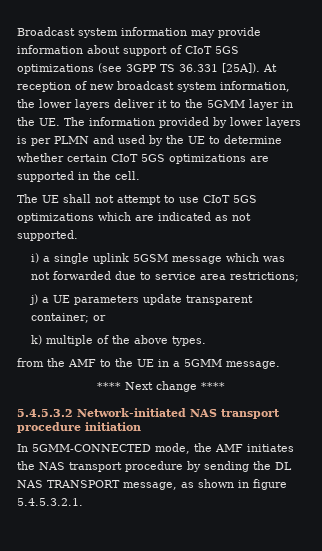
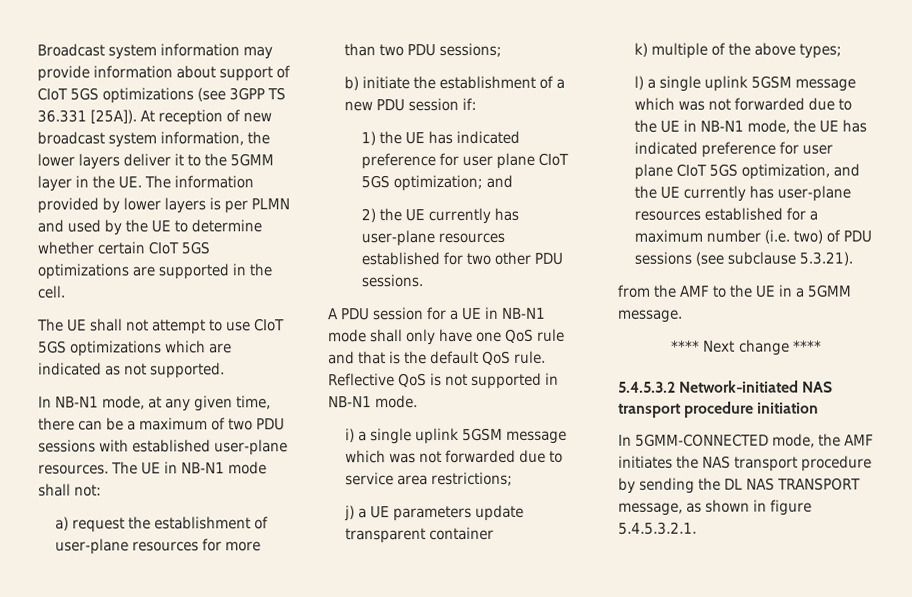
(78, 235) none -> [38,395,272,412] [38,417,286,431] [38,439,289,456] [38,461,268,475] [38,483,103,497] [54,516,270,533] [54,538,262,555] [343,42,503,58] [343,75,566,91] [343,97,478,112] [360,130,520,146] [360,152,569,170] [360,174,513,192] [360,207,519,225] [360,230,505,247] [360,251,563,266] [360,274,423,288] [328,306,547,321] [328,328,566,346] [328,350,547,365] [328,372,560,389] [328,395,419,409] // In NB-N1 mode, at any given time, there can be a maximum of two PDU sessions with established user-plane resources. The UE in NB-N1 mode shall not: // a) request the establishment of user-plane resources for more than two PDU sessions; // b) initiate the establishment of a new PDU session if: // 1) the UE has indicated preference for user plane CIoT 5GS optimization; and // 2) the UE currently has user-plane resources established for two other PDU sessions. // A PDU session for a UE in NB-N1 mode shall only have one QoS rule and that is the default QoS rule. Reflective QoS is not supported in NB-N1 mode.
[30,313,106,323] container; or -> [428,526,494,541] container
[171,336,206,346] types. -> [799,43,843,59] [633,75,857,92] [633,97,853,111] [633,119,868,134] [633,141,834,158] [633,163,861,180] [633,185,852,202] [633,207,819,221] [633,229,873,244] [633,251,854,266] types; // l) a single uplink 5GSM message which was not forwarded due to the UE in NB-N1 mode, the UE has indicated preference for user plane CIoT 5GS optimization, and the UE currently has user-plane resources established for a maximum number (i.e. two) of PDU sessions (see subclause 5.3.21).

